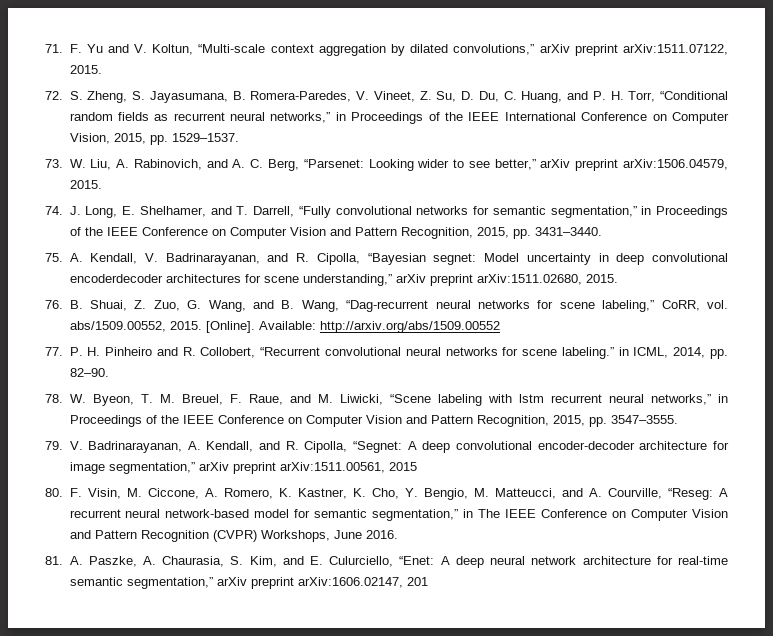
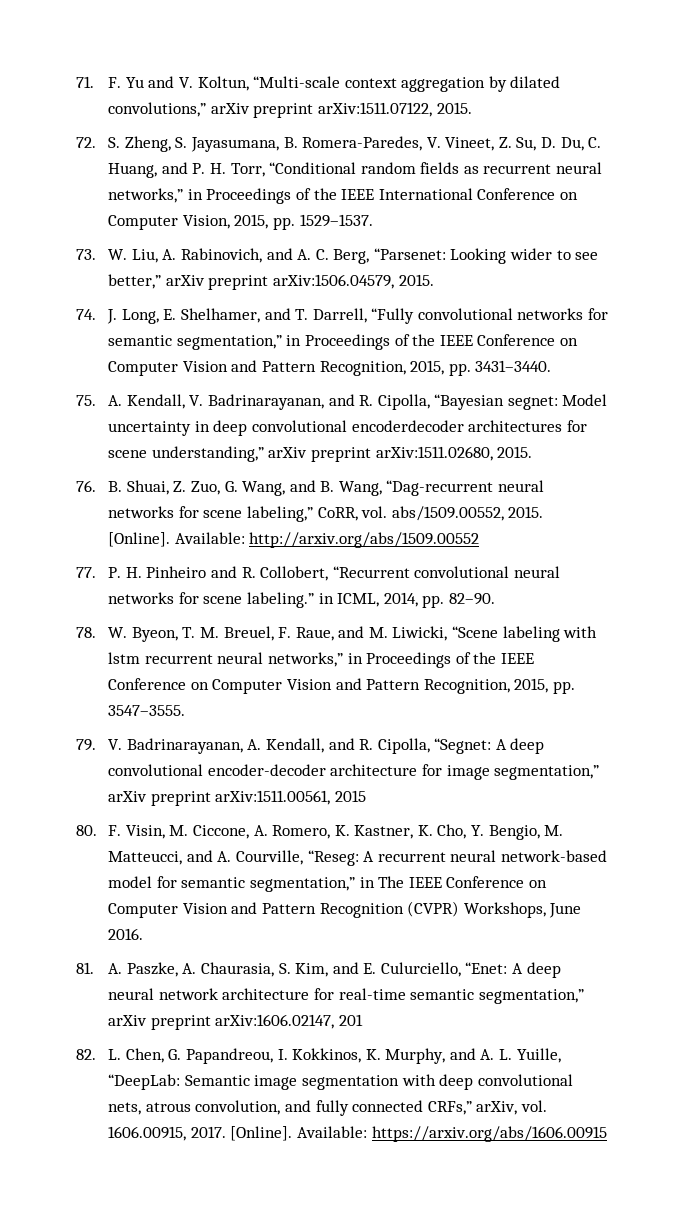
(428, 581) none -> [76,1048,561,1064] [108,1074,573,1090] [108,1100,547,1116] [108,1126,607,1142] // 82. L. Chen, G. Papandreou, I. Kokkinos, K. Murphy, and A. L. Yuille, “DeepLab: Semantic image segmentation with deep convolutional nets, atrous convolution, and fully connected CRFs,” arXiv, vol. 1606.00915, 2017. [Online]. Available: https://arxiv.org/abs/1606.00915

